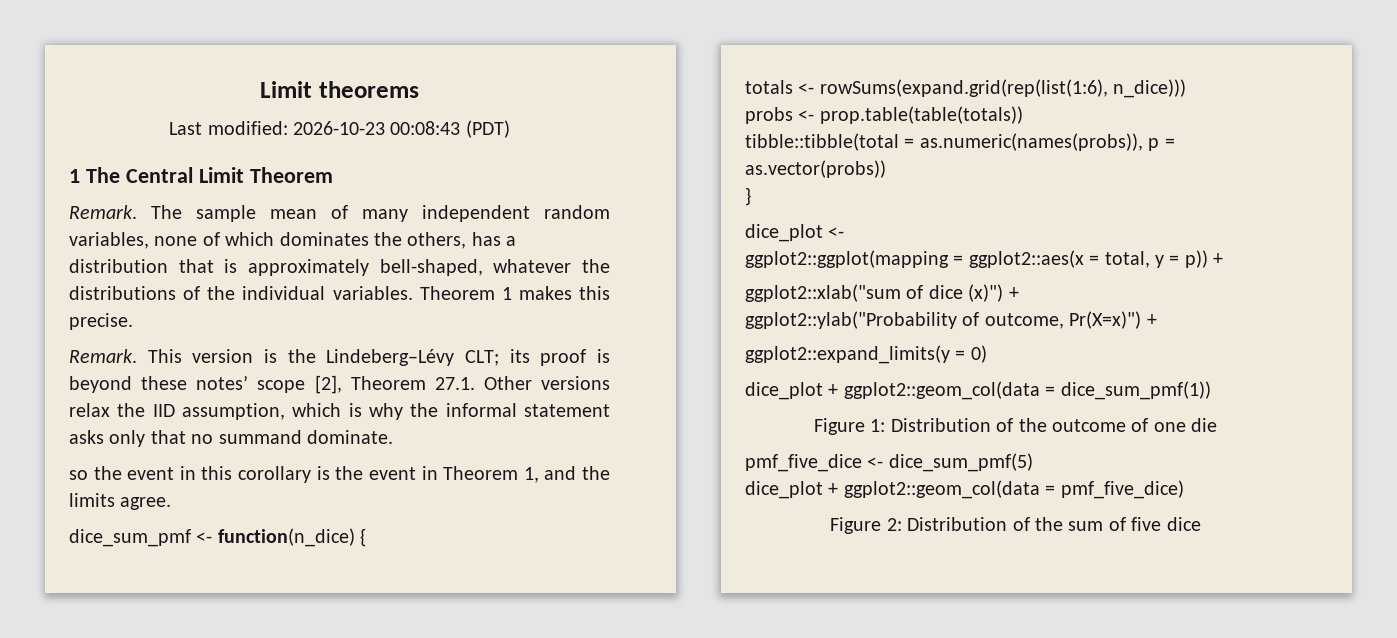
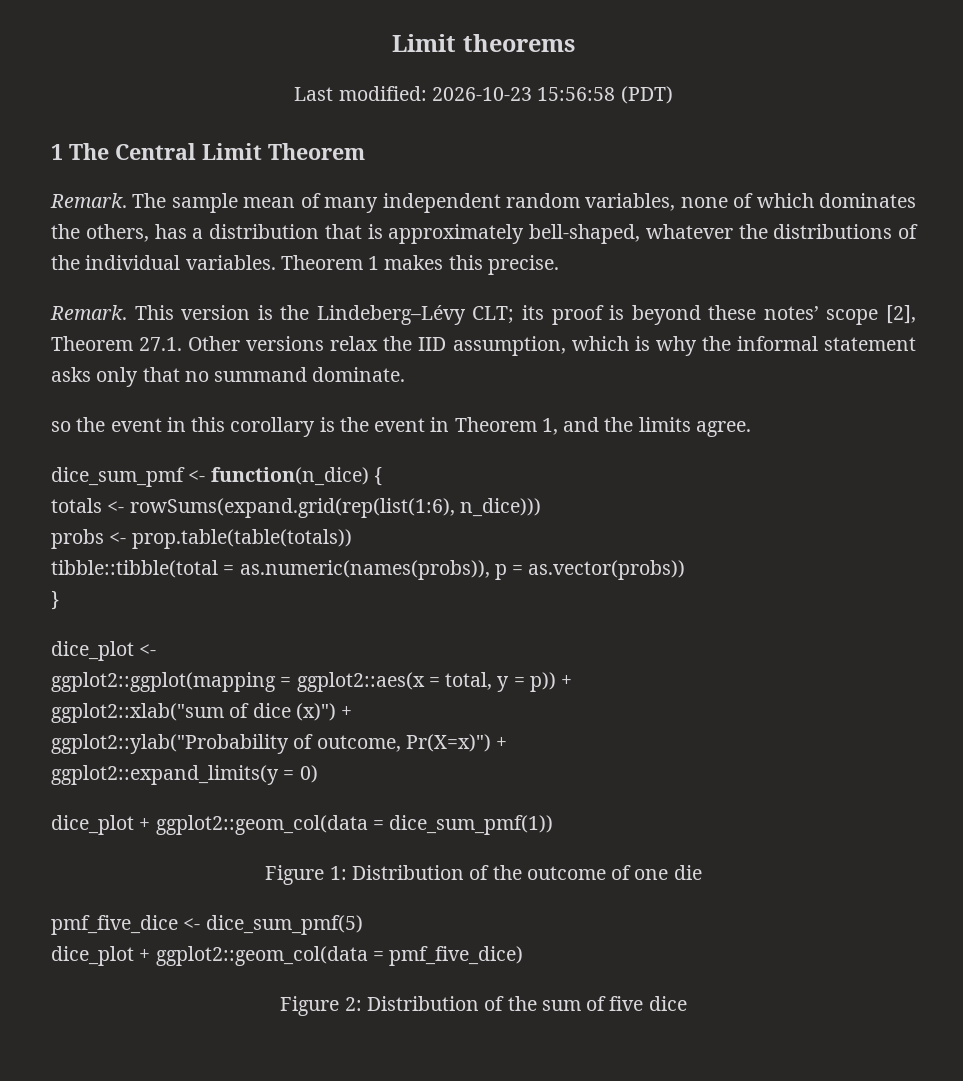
[390,121,461,135] 00:08:43 -> [537,87,616,101] 15:56:58

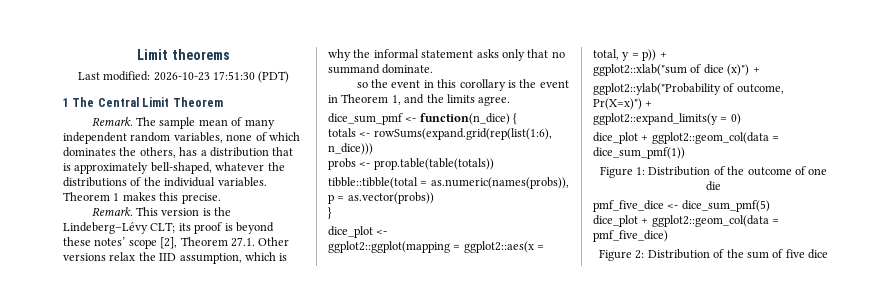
[537,87,616,101] 15:56:58 -> [212,71,255,80] 17:51:30

